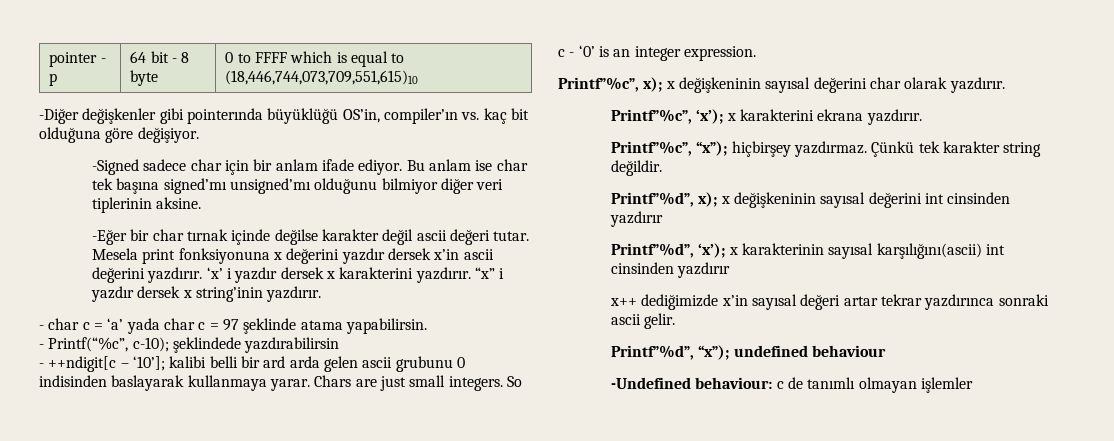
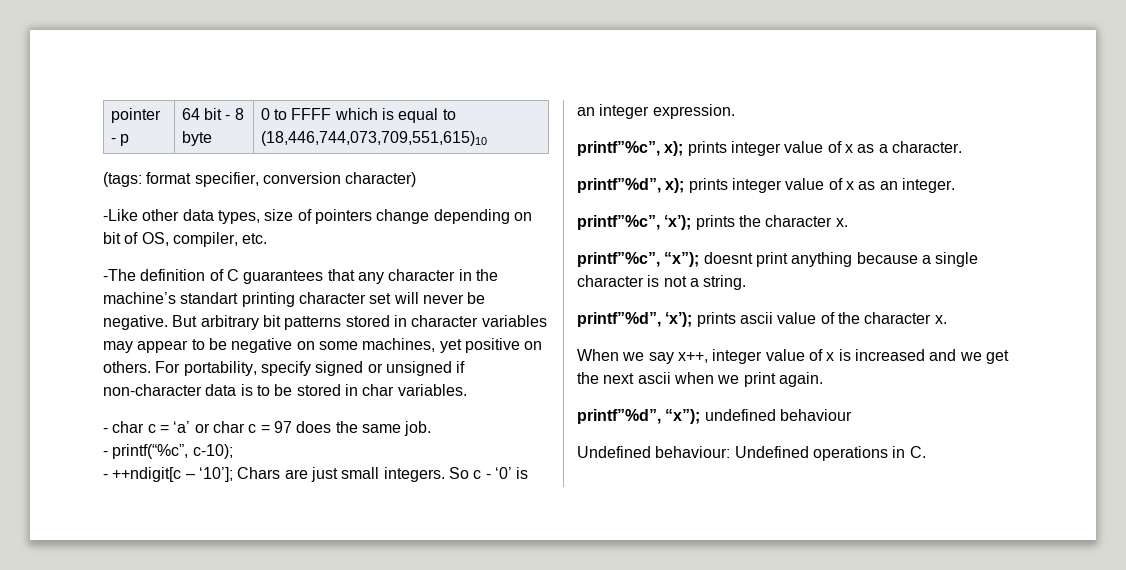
[39,108,529,124] [39,127,199,143] [92,159,528,175] [92,178,504,194] [92,197,202,213] [92,229,530,245] [92,248,494,264] [92,267,505,283] [91,286,322,302] -Diğer değişkenler gibi pointerında büyüklüğü OS’in, compiler’ın vs. kaç bit olduğuna göre değişiyor. // -Signed sadece char için bir anlam ifade ediyor. Bu anlam ise char tek başına signed’mı unsigned’mı olduğunu bilmiyor diğer veri tiplerinin aksine. // -Eğer bir char tırnak içinde değilse karakter değil ascii değeri tutar. Mesela print fonksiyonuna x değerini yazdır dersek x’in ascii değerini yazdırır. ‘x’ i yazdır dersek x karakterini yazdırır. “x” i yazdır dersek x string’inin yazdırır. -> [103,172,417,187] [103,209,532,224] [103,232,268,247] [103,269,498,284] [103,292,486,307] [103,315,547,330] [103,338,543,353] [103,361,466,376] [103,384,467,396] (tags: format specifier, conversion character) // -Like other data types, size of pointers change depending on bit of OS, compiler, etc. // -The definition of C guarantees that any character in the machine’s standart printing character set will never be negative. But arbitrary bit patterns stored in character variables may appear to be negative on some machines, yet positive on others. For portability, specify signed or unsigned if non-character data is to be stored in char variables.
[126,318,160,334] yada -> [194,423,210,433] or
[243,318,427,334] [39,337,129,352] şeklinde atama yapabilirsin. // - Printf(“%c”, -> [296,421,432,436] [103,444,189,459] does the same job. // - printf(“%c”,
[172,337,340,353] şeklindede yazdırabilirsin -> (233, 451) none
[169,356,465,372] [39,375,310,391] kalibi belli bir ard arda gelen ascii grubunu 0 indisinden baslayarak kullanmaya yarar. -> (233, 474) none
[558,77,1005,93] [611,109,922,125] [611,141,1042,157] [611,160,663,176] [611,192,1011,208] [610,211,664,227] [611,243,1005,259] [611,262,731,278] [610,294,1049,310] [611,313,676,329] [611,345,887,360] [611,377,973,393] Printf”%c”, x); x değişkeninin sayısal değerini char olarak yazdırır. // Printf”%c”, ‘x’); x karakterini ekrana yazdırır. // Printf”%c”, “x”); hiçbirşey yazdırmaz. Çünkü tek karakter string değildir. // Printf”%d”, x); x değişkeninin sayısal değerini int cinsinden yazdırır // Printf”%d”, ‘x’); x karakterinin sayısal karşılığını(ascii) int cinsinden yazdırır // x++ dediğimizde x’in sayısal değeri artar tekrar yazdırınca sonraki ascii gelir. // Printf”%d”, “x”); undefined behaviour // -Undefined behaviour: c de tanımlı olmayan işlemler -> [577,141,962,156] [577,178,955,193] [577,215,848,230] [577,252,979,267] [577,275,747,290] [577,312,947,327] [577,349,1009,364] [577,372,823,387] [577,409,852,424] [577,446,926,461] printf”%c”, x); prints integer value of x as a character. // printf”%d”, x); prints integer value of x as an integer. // printf”%c”, ‘x’); prints the character x. // printf”%c”, “x”); doesnt print anything because a single character is not a string. // printf”%d”, ‘x’); prints ascii value of the character x. // When we say x++, integer value of x is increased and we get the next ascii when we print again. // printf”%d”, “x”); undefined behaviour // Undefined behaviour: Undefined operations in C.

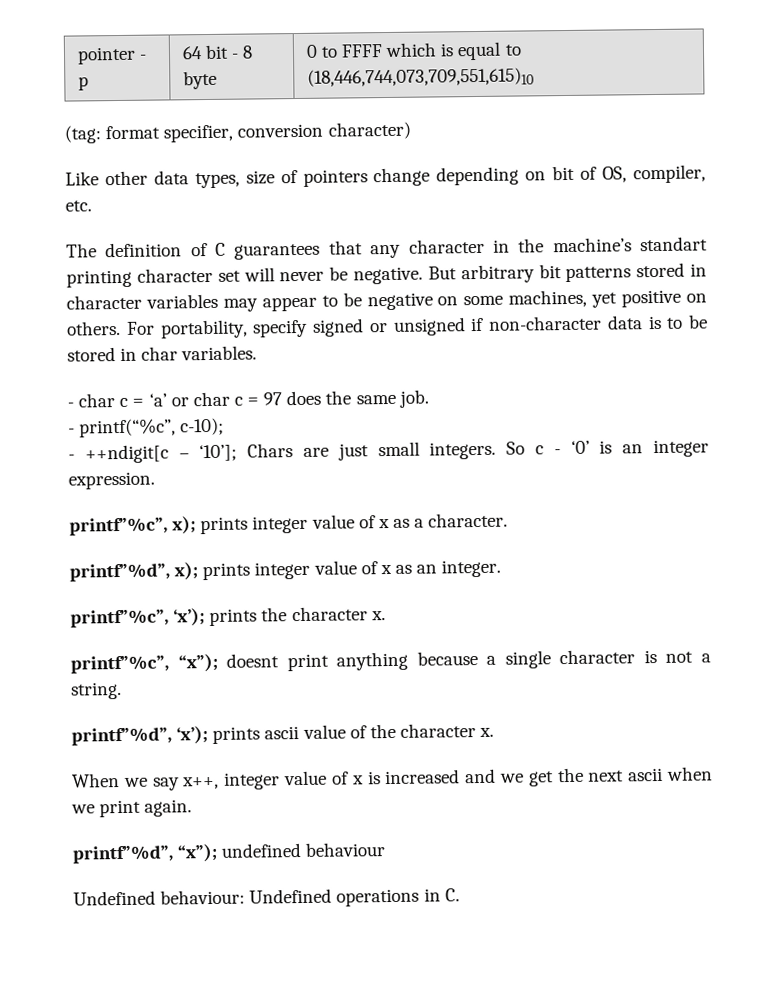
[103,172,142,187] (tags: -> [64,125,101,144] (tag:
[103,209,138,221] -Like -> [65,171,99,186] Like
[103,269,136,281] -The -> [66,243,97,258] The

